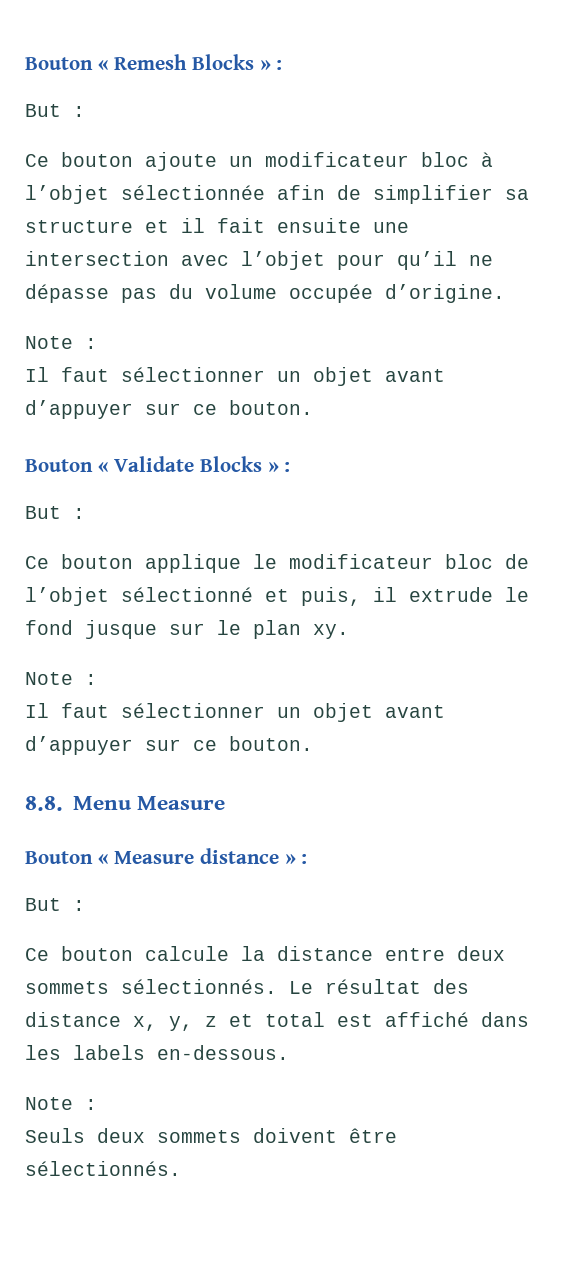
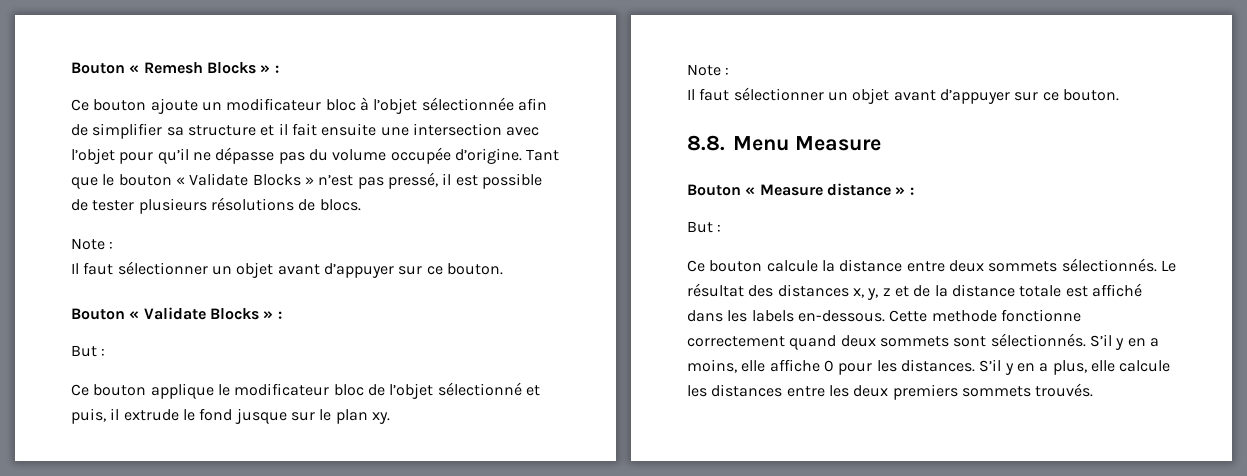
[25,104,85,117] // But : -> (279, 69) none
(505, 293) none -> [526,149,560,161] [71,172,542,189] [71,197,361,214] Tant que le bouton « Validate Blocks » n’est pas pressé, il est possible de tester plusieurs résolutions de blocs.
[25,1012,121,1027] distance -> [777,284,849,297] distances
[265,1012,325,1027] total -> [913,284,1062,297] de la distance totale
[25,1097,97,1110] [25,1128,397,1143] [25,1161,181,1176] // Note : // Seuls deux sommets doivent être sélectionnés. -> [889,309,1081,322] [687,333,1159,350] [687,359,1171,375] [687,383,1094,400] Cette methode fonctionne correctement quand deux sommets sont sélectionnés. S’il y en a moins, elle affiche 0 pour les distances. S’il y en a plus, elle calcule les distances entre les deux premiers sommets trouvés.

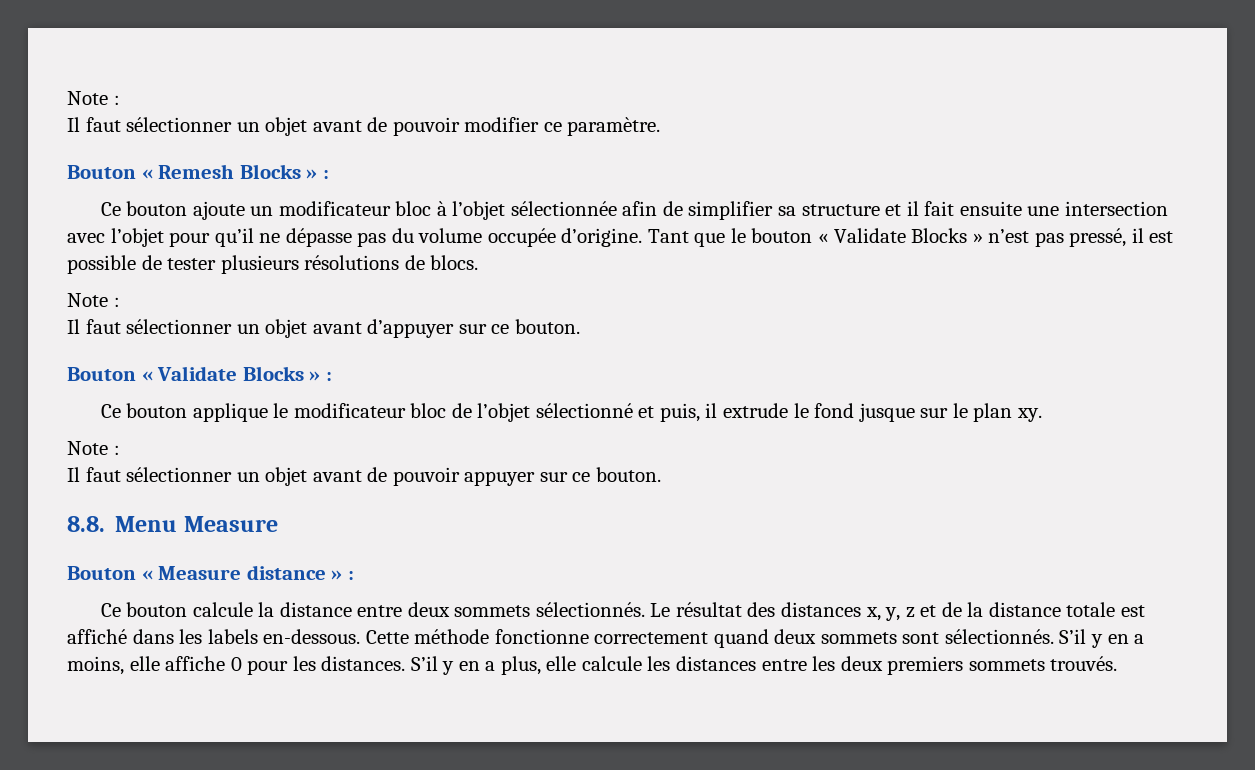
(71, 68) none -> [67,91,120,105] [67,117,661,136] Note : // Il faut sélectionner un objet avant de pouvoir modifier ce paramètre. //
[71,345,106,357] // But : -> (332, 376) none
[939,89,1010,104] d’appuyer -> [367,467,536,486] de pouvoir appuyer
[687,221,722,233] // But : -> (354, 575) none
[931,310,997,322] methode -> [414,629,490,644] méthode

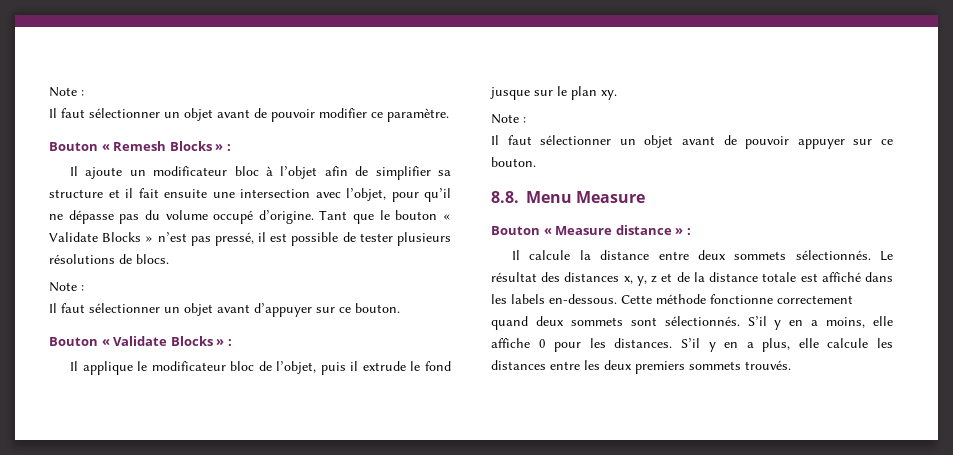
[100,201,188,216] Ce bouton -> [70,166,79,176] Il
[510,201,617,216] sélectionnée -> (318, 172) none
[110,228,164,247] l’objet -> [346,188,386,201] l’objet,
[487,228,556,247] occupée -> [213,210,254,224] occupé
[100,403,188,418] Ce bouton -> [70,361,79,371] Il
[477,403,700,422] l’objet sélectionné et puis, -> [276,361,346,375] l’objet, puis
[100,602,188,617] Ce bouton -> [512,250,521,260] Il

